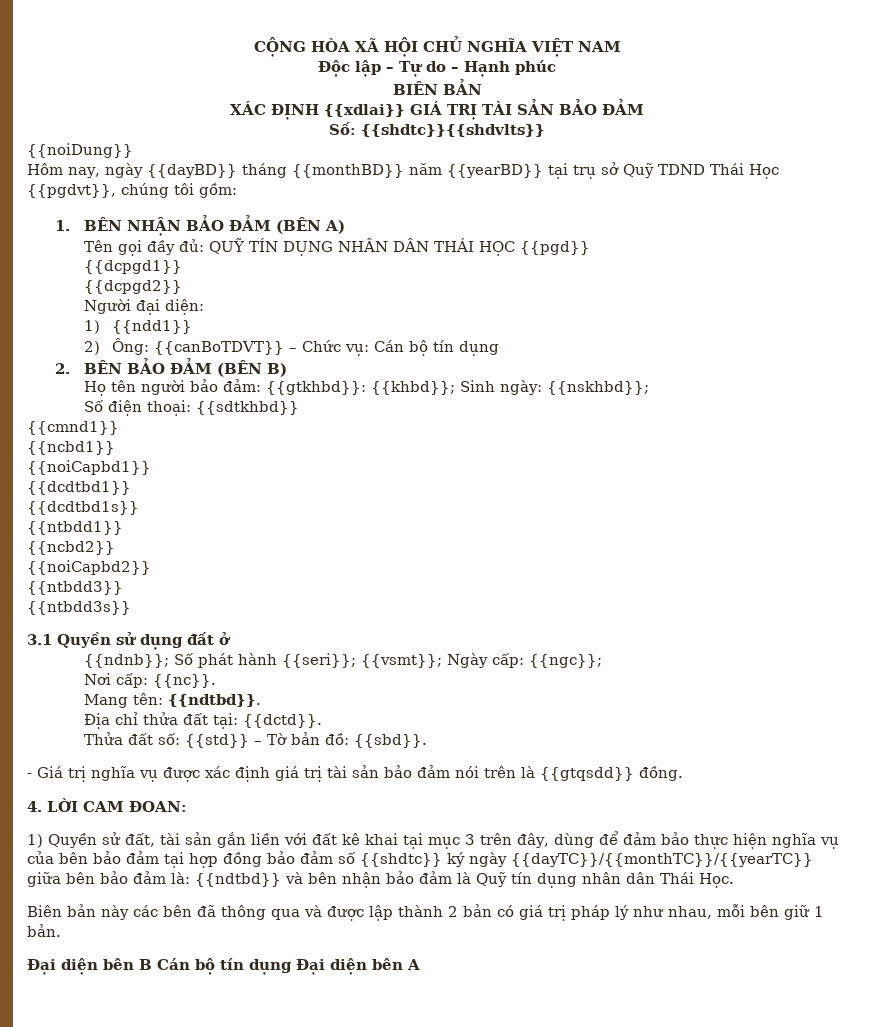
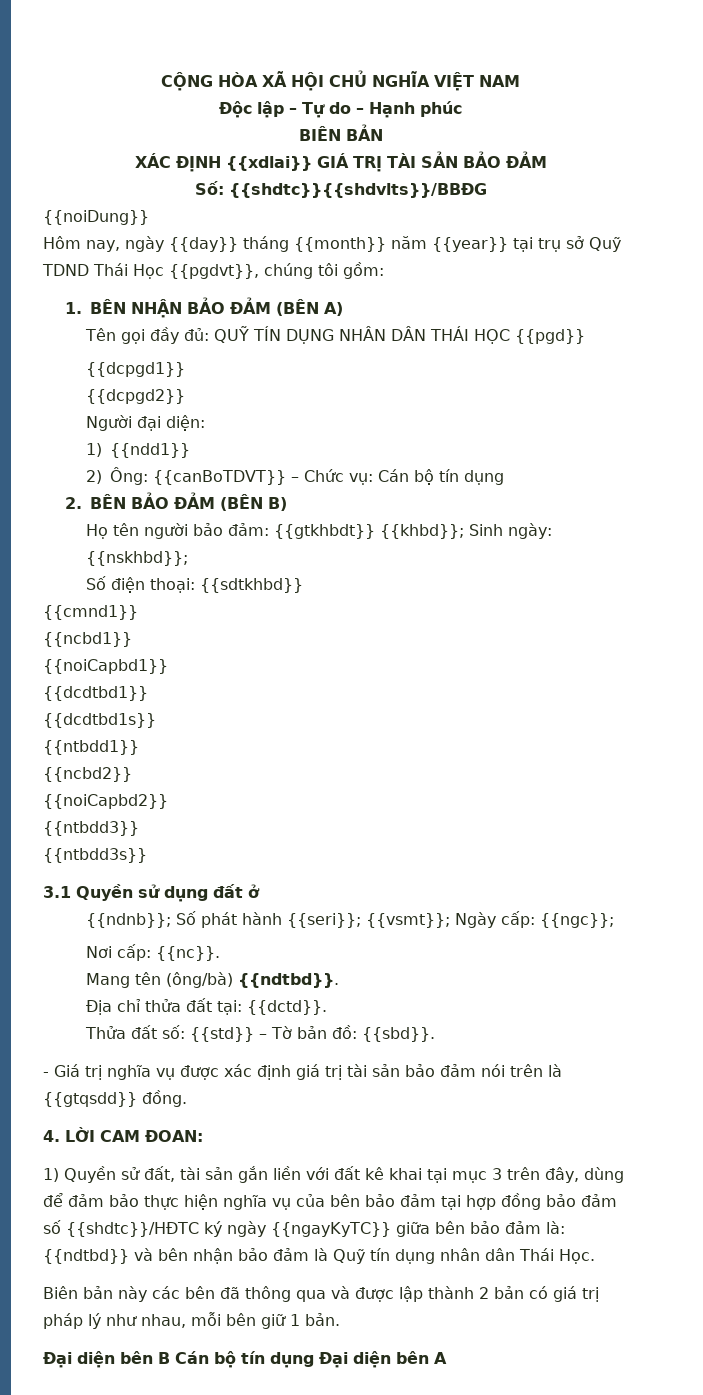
[361,124,545,137] {{shdtc}}{{shdvlts}} -> [228,183,487,198] {{shdtc}}{{shdvlts}}/BBĐG
[146,163,543,178] {{dayBD}} tháng {{monthBD}} năm {{yearBD}} -> [169,236,508,252] {{day}} tháng {{month}} năm {{year}}
[265,381,366,395] {{gtkhbd}}: -> [274,524,376,539] {{gtkhbdt}}
[132,693,163,705] tên: -> [135,972,234,988] tên (ông/bà)
[360,853,442,867] {{shdtc}} -> [66,1222,199,1237] {{shdtc}}/HĐTC
[511,853,813,867] {{dayTC}}/{{monthTC}}/{{yearTC}} -> [270,1222,391,1237] {{ngayKyTC}}

